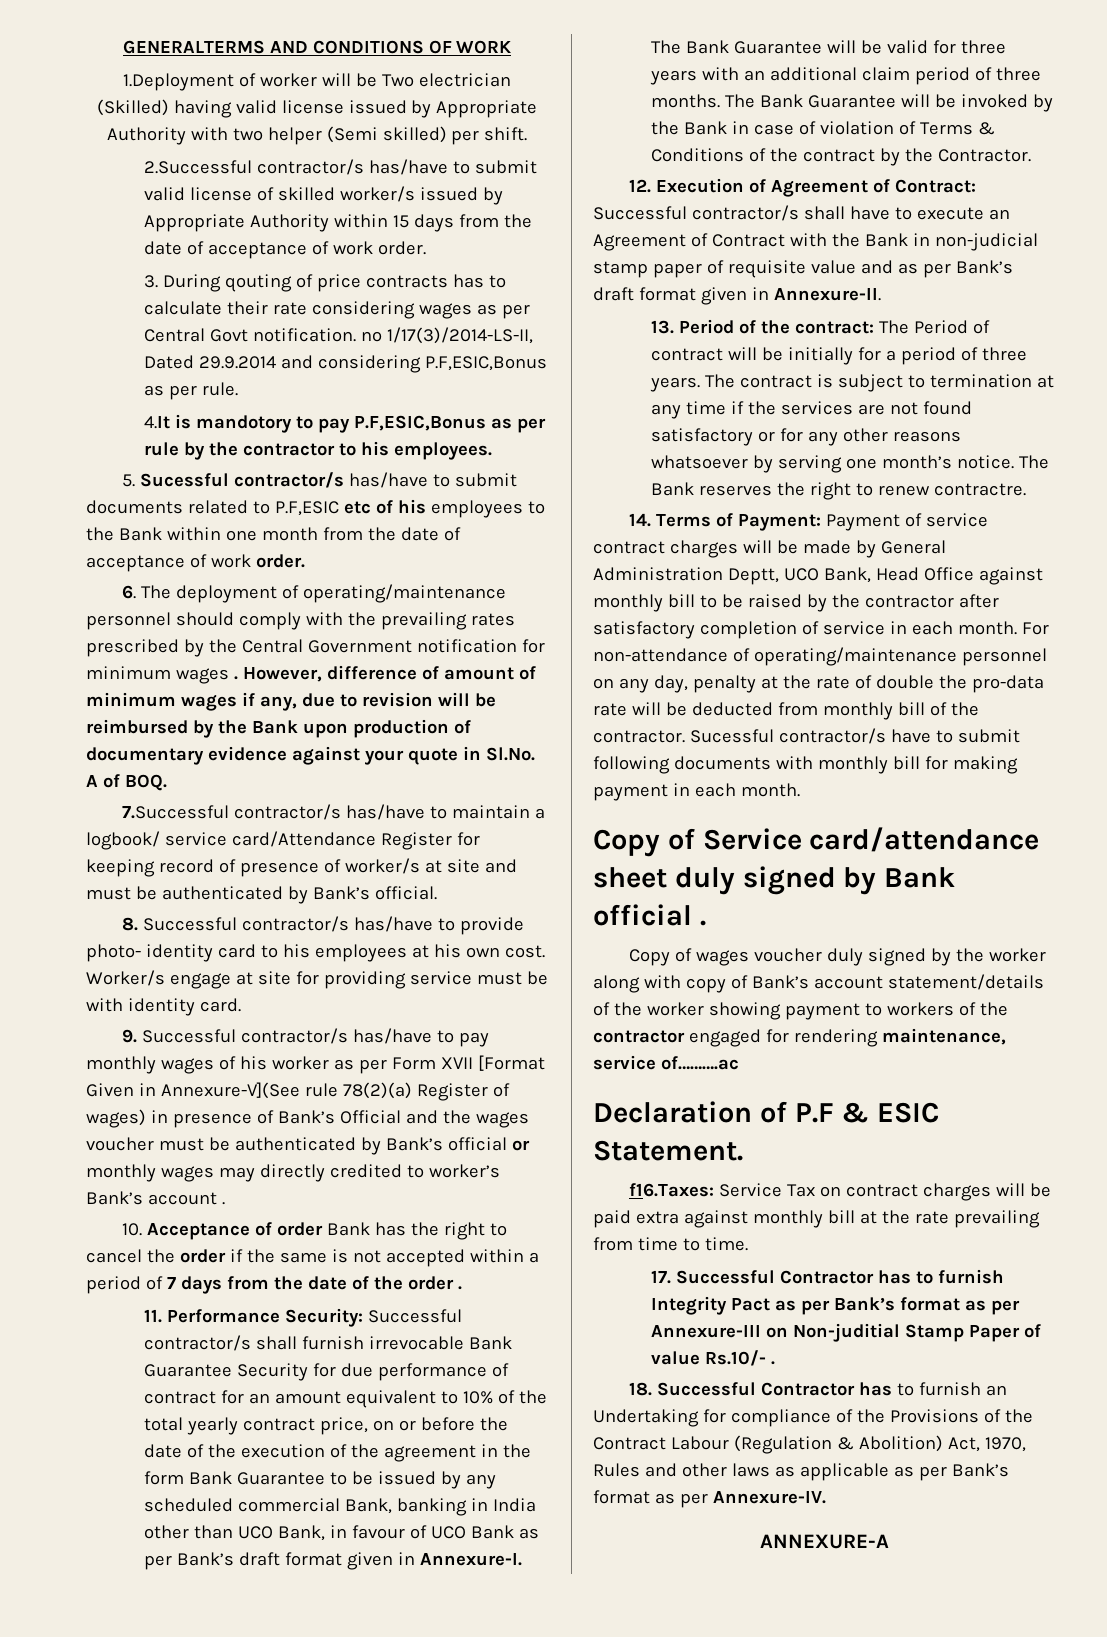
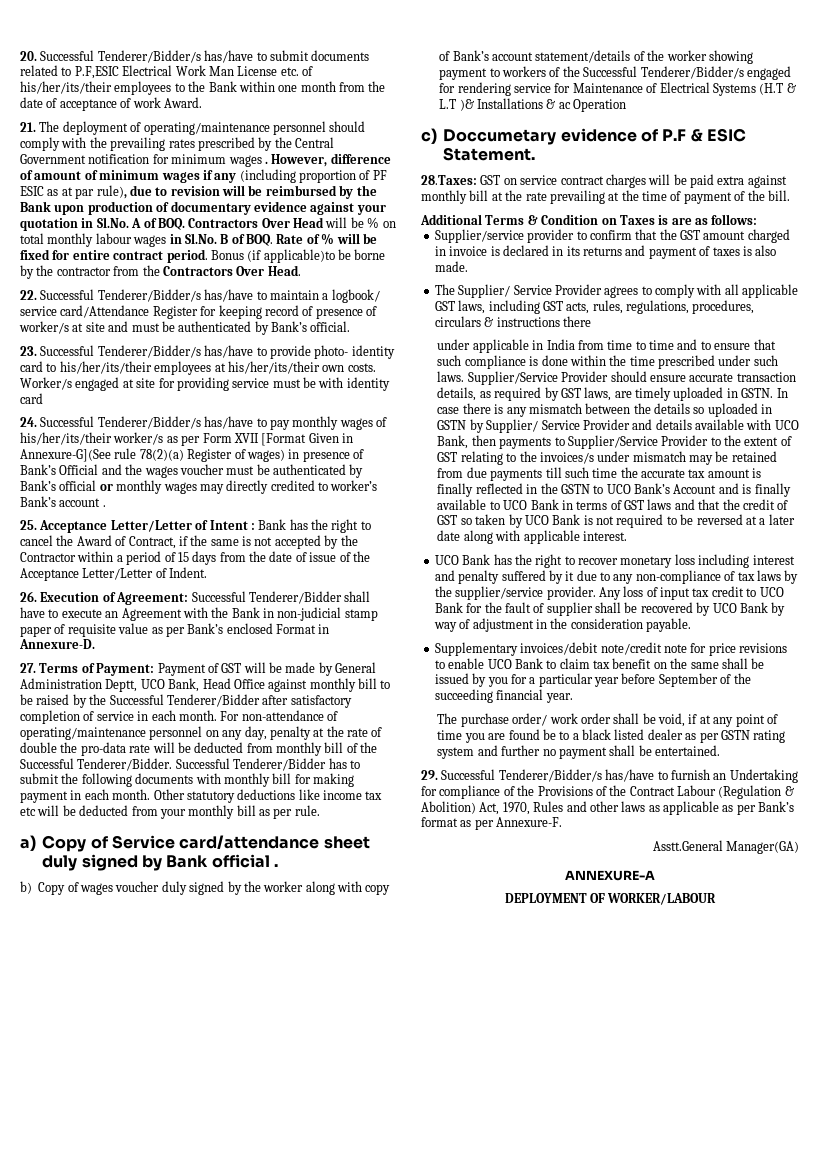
[122,40,512,54] [123,73,511,91] [96,99,538,118] [106,126,528,145] [143,159,537,175] [143,186,503,205] [143,214,532,232] [143,241,426,259] [143,274,506,292] [143,301,530,319] [143,327,533,344] [143,355,547,373] [143,382,238,400] [143,414,546,433] [143,441,492,460] [121,472,344,488] GENERALTERMS AND CONDITIONS OF WORK // 1.Deployment of worker will be Two electrician (Skilled) having valid license issued by Appropriate Authority with two helper (Semi skilled) per shift. // 2.Successful contractor/s has/have to submit valid license of skilled worker/s issued by Appropriate Authority within 15 days from the date of acceptance of work order. // 3. During qouting of price contracts has to calculate their rate considering wages as per Central Govt notification. no 1/17(3)/2014-LS-II, Dated 29.9.2014 and considering P.F,ESIC,Bonus as per rule. // 4.It is mandotory to pay P.F,ESIC,Bonus as per rule by the contractor to his employees. // 5. Sucessful contractor/s -> [20,50,201,63] 20. Successful Tenderer/Bidder/s
[343,499,426,514] etc of his -> [122,65,313,76] [20,81,112,94] Electrical Work Man License etc. of his/her/its/their
[255,554,305,568] [121,585,136,599] order. // 6. -> [163,97,202,108] [20,122,36,132] Award. // 21.
[259,696,297,711] any, -> [214,169,387,183] [20,185,127,199] any (including proportion of PF ESIC as at par rule),
[407,748,458,765] quote -> [20,218,78,231] quotation
[121,804,341,820] // 7.Successful contractor/s -> [188,217,396,228] [20,233,377,247] [20,249,386,263] [20,265,301,279] [20,289,201,302] Contractors Over Head will be % on total monthly labour wages in Sl.No. B of BOQ. Rate of % will be fixed for entire contract period. Bonus (if applicable)to be borne by the contractor from the Contractors Over Head. // 22. Successful Tenderer/Bidder/s
[121,916,349,932] 8. Successful contractor/s -> [20,345,201,358] 23. Successful Tenderer/Bidder/s
[282,944,310,958] his -> [59,361,152,374] his/her/its/their
[433,944,545,958] [86,970,231,989] his own cost. Worker/s engage -> [227,361,376,374] [20,377,120,391] his/her/its/their own costs. Worker/s engaged
[199,998,241,1012] [121,1028,348,1044] card. // 9. Successful contractor/s -> [20,393,43,404] [20,416,201,429] card // 24. Successful Tenderer/Bidder/s
[239,1056,329,1070] his worker -> [20,432,164,445] his/her/its/their worker/s
[160,1082,300,1099] Annexure-V](See -> [20,449,111,462] Annexure-G](See
[121,1222,323,1240] 10. Acceptance of order -> [20,520,255,533] 25. Acceptance Letter/Letter of Intent :
[179,1249,226,1263] order -> [76,535,176,549] Award of Contract,
(465, 1258) none -> [324,535,358,549] [20,552,76,562] by the Contractor
[166,1276,462,1294] [143,1308,462,1327] [143,1335,512,1351] [143,1363,509,1381] [143,1390,547,1408] [143,1417,508,1435] [143,1444,531,1462] [143,1471,496,1489] [143,1498,536,1516] [143,1525,539,1541] [143,1552,522,1570] [650,40,1006,54] [649,67,1041,85] [650,94,1053,112] [650,121,995,135] [650,148,1031,166] [628,178,976,197] [593,205,799,221] 7 days from the date of the order . // 11. Performance Security: Successful contractor/s shall furnish irrevocable Bank Guarantee Security for due performance of contract for an amount equivalent to 10% of the total yearly contract price, on or before the date of the execution of the agreement in the form Bank Guarantee to be issued by any scheduled commercial Bank, banking in India other than UCO Bank, in favour of UCO Bank as per Bank’s draft format given in Annexure-I. The Bank Guarantee will be valid for three years with an additional claim period of three months. The Bank Guarantee will be invoked by the Bank in case of violation of Terms & Conditions of the contract by the Contractor. // 12. Execution of Agreement of Contract: Successful contractor/s -> [177,551,370,565] [20,567,208,581] [20,591,342,605] 15 days from the date of issue of the Acceptance Letter/Letter of Indent. // 26. Execution of Agreement: Successful Tenderer/Bidder
[690,233,785,247] of Contract -> (182, 614) none
[860,260,1013,278] [593,287,881,305] [650,319,990,334] [650,347,1027,365] [649,374,1054,392] [650,401,972,419] [650,428,961,446] [650,455,1049,473] [650,482,1026,500] [628,513,651,527] and as per Bank’s draft format given in Annexure-II. // 13. Period of the contract: The Period of contract will be initially for a period of three years. The contract is subject to termination at any time if the services are not found satisfactory or for any other reasons whatsoever by serving one month’s notice. The Bank reserves the right to renew contractre. // 14. -> [151,623,330,637] [19,639,95,649] [20,663,36,673] as per Bank’s enclosed Format in Annexure-D. // 27.
[925,513,988,527] [593,540,738,558] service contract charges -> [221,663,242,673] GST
[864,595,954,608] contractor -> [109,694,260,707] Successful Tenderer/Bidder
[593,728,1020,744] contractor. Sucessful contractor/s have to submit -> [20,758,360,771] [20,773,79,784] Successful Tenderer/Bidder. Successful Tenderer/Bidder has to submit the
(800, 790) // -> [153,789,383,803] [20,805,320,819] [20,835,36,851] Other statutory deductions like income tax etc will be deducted from your monthly bill as per rule. // a)
(706, 923) none -> [20,881,32,894] b)
[593,1030,685,1043] contractor -> [583,66,744,79] Successful Tenderer/Bidder/s
[881,1028,1006,1045] [593,1055,739,1070] [593,1101,752,1123] maintenance, service of……….ac // Declaration -> [514,82,796,96] [439,98,627,112] [421,128,637,145] service for Maintenance of Electrical Systems (H.T & L.T )& Installations & ac Operation // c) Doccumetary evidence
[628,1183,841,1197] f16.Taxes: Service Tax on -> [421,175,558,185] 28.Taxes: GST on service
[593,1237,748,1251] [650,1269,1004,1284] [650,1296,1020,1315] [650,1323,1041,1342] [650,1350,775,1366] [628,1382,892,1396] from time to time. // 17. Successful Contractor has to furnish Integrity Pact as per Bank’s format as per Annexure-III on Non-juditial Stamp Paper of value Rs.10/- . // 18. Successful Contractor has -> [608,190,790,204] [420,214,758,225] [434,229,790,243] [434,245,777,259] [434,261,468,272] [434,284,799,298] [434,300,755,314] [434,316,591,327] [437,339,776,353] [437,355,778,369] [437,371,796,385] [437,387,788,401] [437,403,773,417] [437,419,799,433] [437,435,792,449] [437,451,777,465] [437,467,762,481] [437,483,791,497] [437,499,789,510] [437,514,795,528] [437,530,627,544] [434,554,795,568] [434,570,799,584] [434,586,784,600] [434,602,786,616] [433,618,691,632] [434,642,787,656] [434,658,765,669] [434,673,751,687] [434,689,573,703] [437,713,778,727] [437,729,786,743] [437,745,721,759] [421,769,655,782] at the time of payment of the bill. // Additional Terms & Condition on Taxes is are as follows: // Supplier/service provider to confirm that the GST amount charged in invoice is declared in its returns and payment of taxes is also made. // The Supplier/ Service Provider agrees to comply with all applicable GST laws, including GST acts, rules, regulations, procedures, circulars & instructions there // under applicable in India from time to time and to ensure that such compliance is done within the time prescribed under such laws. Supplier/Service Provider should ensure accurate transaction details, as required by GST laws, are timely uploaded in GSTN. In case there is any mismatch between the details so uploaded in GSTN by Supplier/ Service Provider and details available with UCO Bank, then payments to Supplier/Service Provider to the extent of GST relating to the invoices/s under mismatch may be retained from due payments till such time the accurate tax amount is finally reflected in the GSTN to UCO Bank’s Account and is finally available to UCO Bank in terms of GST laws and that the credit of GST so taken by UCO Bank is not required to be reversed at a later date along with applicable interest. // UCO Bank has the right to recover monetary loss including interest and penalty suffered by it due to any non-compliance of tax laws by the supplier/service provider. Any loss of input tax credit to UCO Bank for the fault of supplier shall be recovered by UCO Bank by way of adjustment in the consideration payable. // Supplementary invoices/debit note/credit note for price revisions to enable UCO Bank to claim tax benefit on the same shall be issued by you for a particular year before September of the succeeding financial year. // The purchase order/ work order shall be void, if at any point of time you are found be to a black listed dealer as per GSTN rating system and further no payment shall be entertained. // 29. Successful Tenderer/Bidder/s has/have
[712,1491,826,1504] [759,1534,889,1549] Annexure-IV. // ANNEXURE-A -> [496,817,563,827] [652,840,799,854] [565,870,655,881] [504,893,717,905] Annexure-F. // Asstt.General Manager(GA) // ANNEXURE-A // DEPLOYMENT OF WORKER/LABOUR

